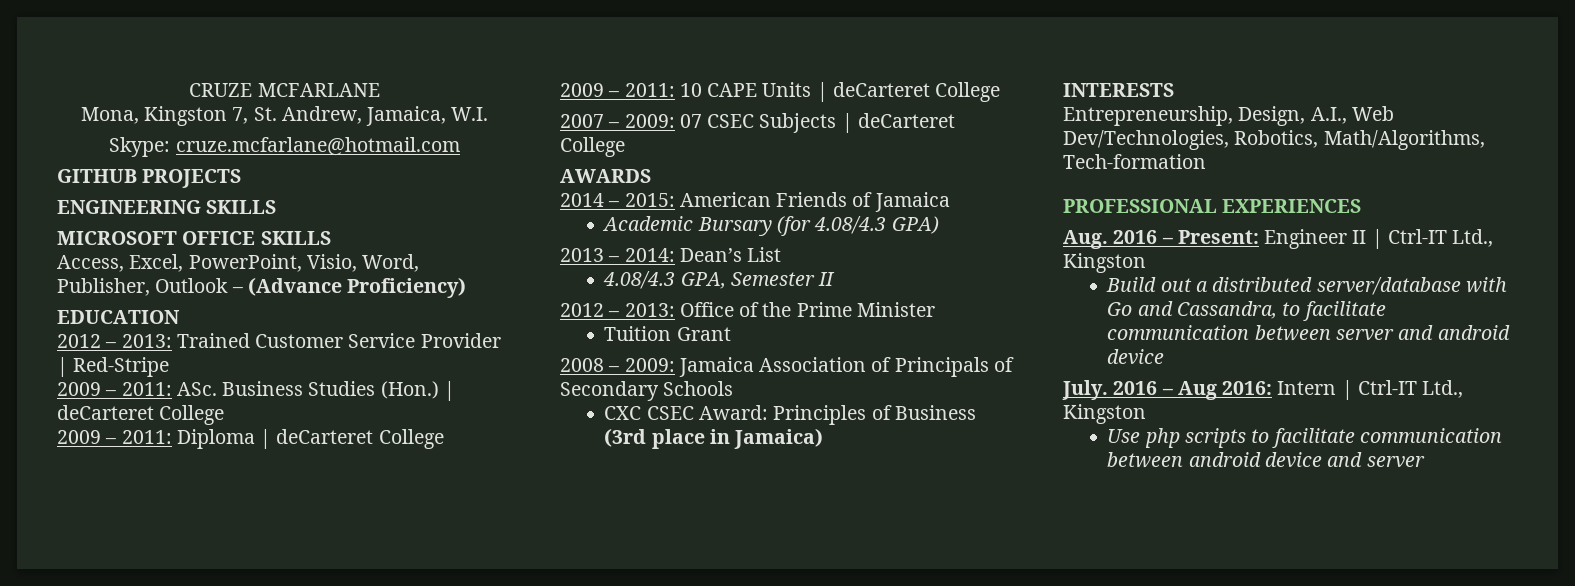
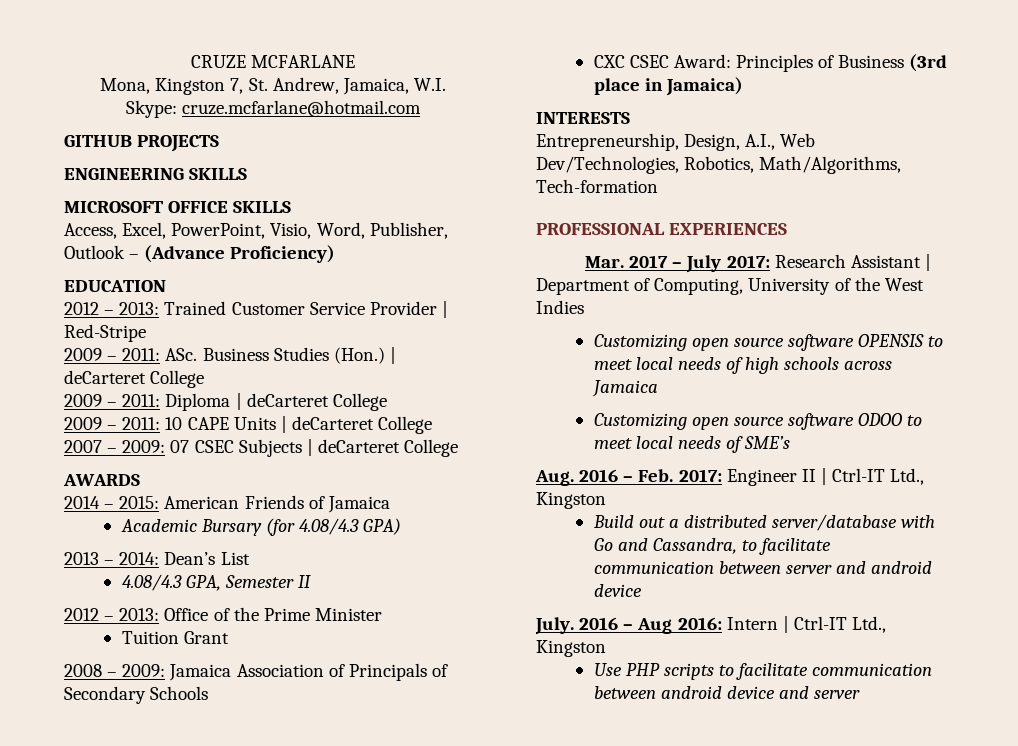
(1362, 206) none -> [585,254,931,273] [536,277,924,295] [536,300,584,314] [593,334,944,351] [593,357,893,374] [591,380,658,397] [593,413,923,430] [593,436,791,453] // Mar. 2017 – July 2017: Research Assistant | Department of Computing, University of the West Indies // Customizing open source software OPENSIS to meet local needs of high schools across Jamaica // Customizing open source software ODOO to meet local needs of SME’s
[1177,230,1259,244] Present: -> [638,469,722,482] Feb. 2017:
[1144,428,1180,448] php -> [625,663,660,676] PHP

